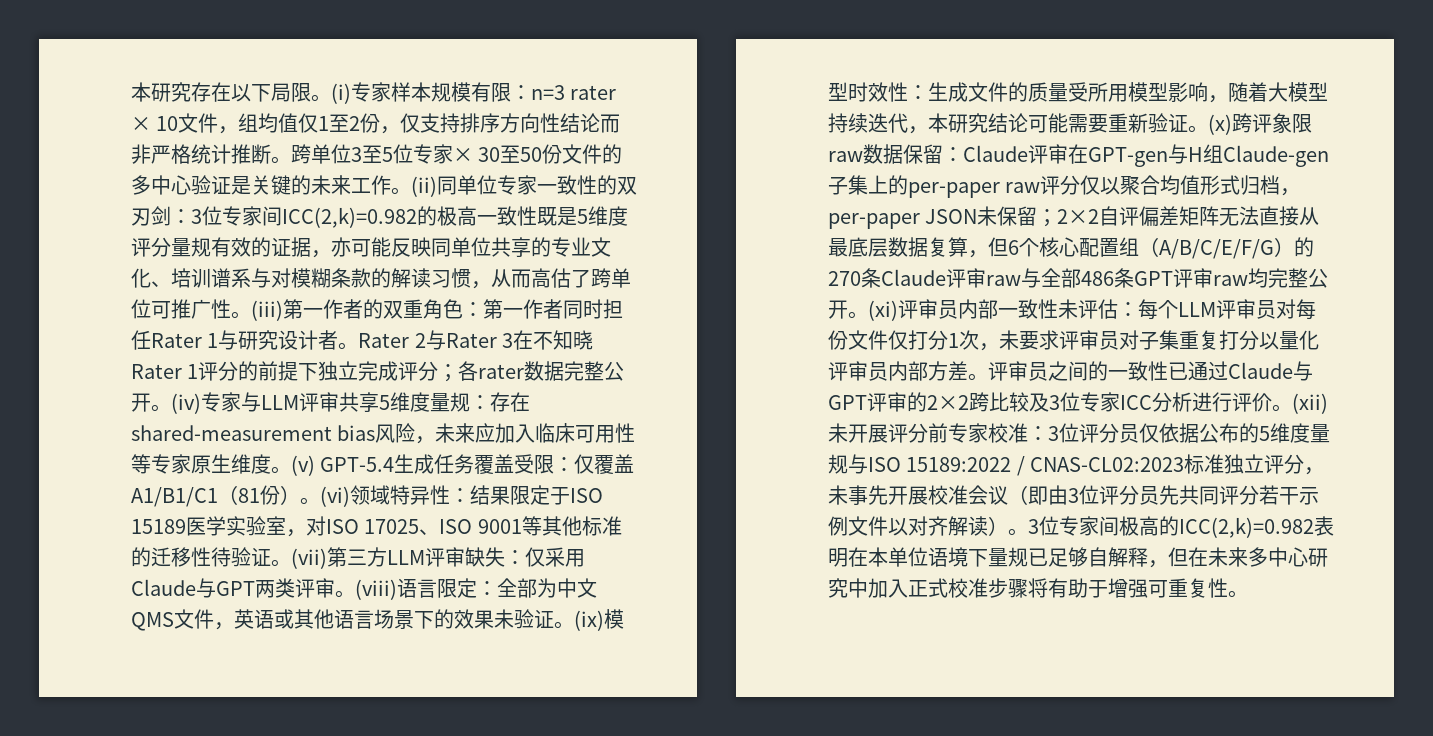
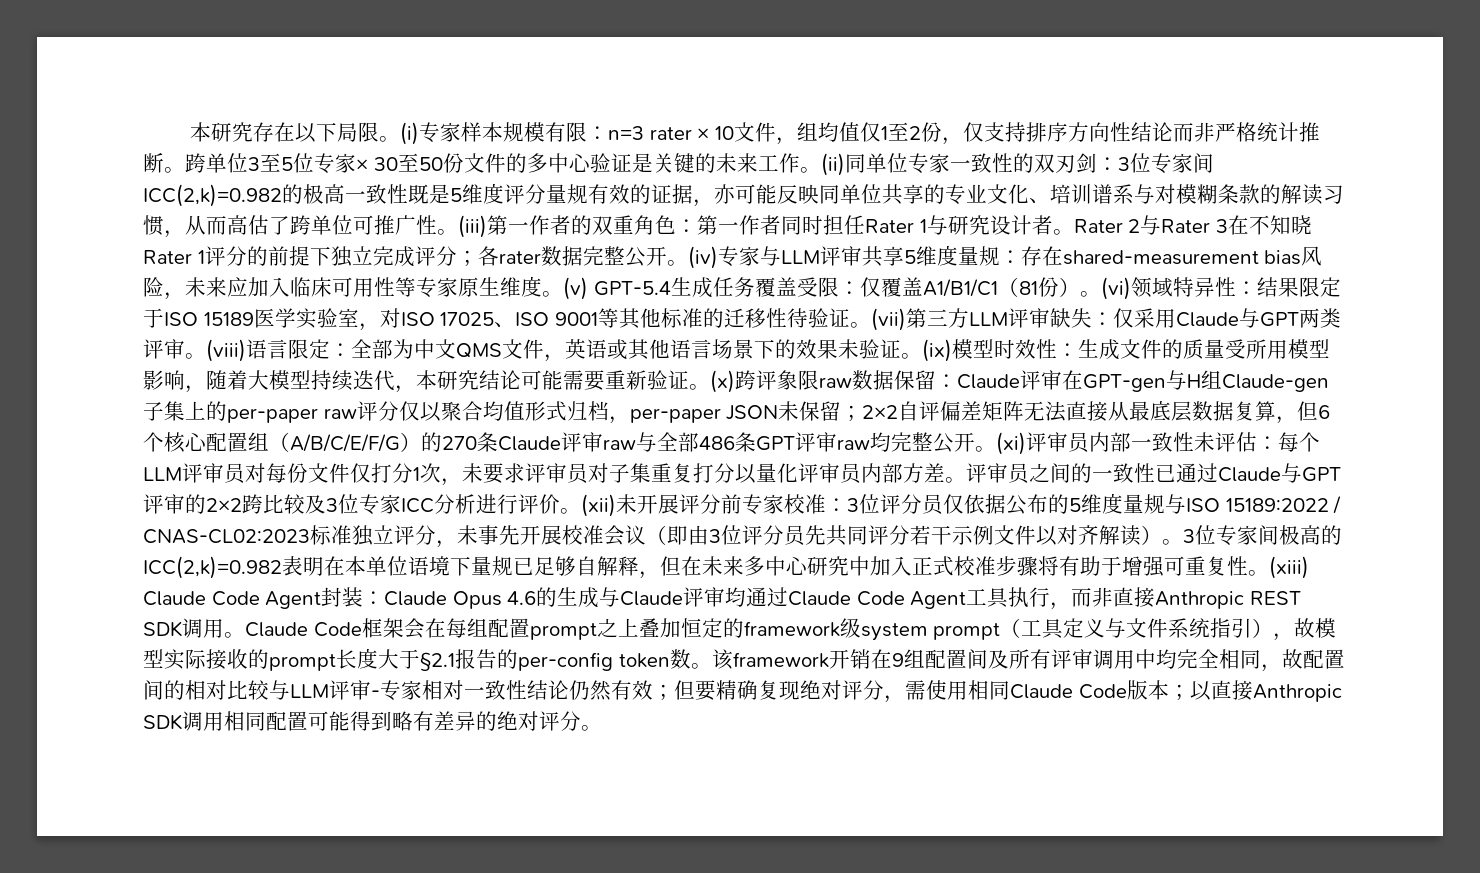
(1248, 594) none -> [1269,556,1309,579] [143,587,1301,610] [143,618,1337,641] [143,648,1345,672] [143,680,1342,703] [143,711,602,731] (xiii) Claude Code Agent封装：Claude Opus 4.6的生成与Claude评审均通过Claude Code Agent工具执行，而非直接Anthropic REST SDK调用。Claude Code框架会在每组配置prompt之上叠加恒定的framework级system prompt（工具定义与文件系统指引），故模型实际接收的prompt长度大于§2.1报告的per-config token数。该framework开销在9组配置间及所有评审调用中均完全相同，故配置间的相对比较与LLM评审-专家相对一致性结论仍然有效；但要精确复现绝对评分，需使用相同Claude Code版本；以直接Anthropic SDK调用相同配置可能得到略有差异的绝对评分。

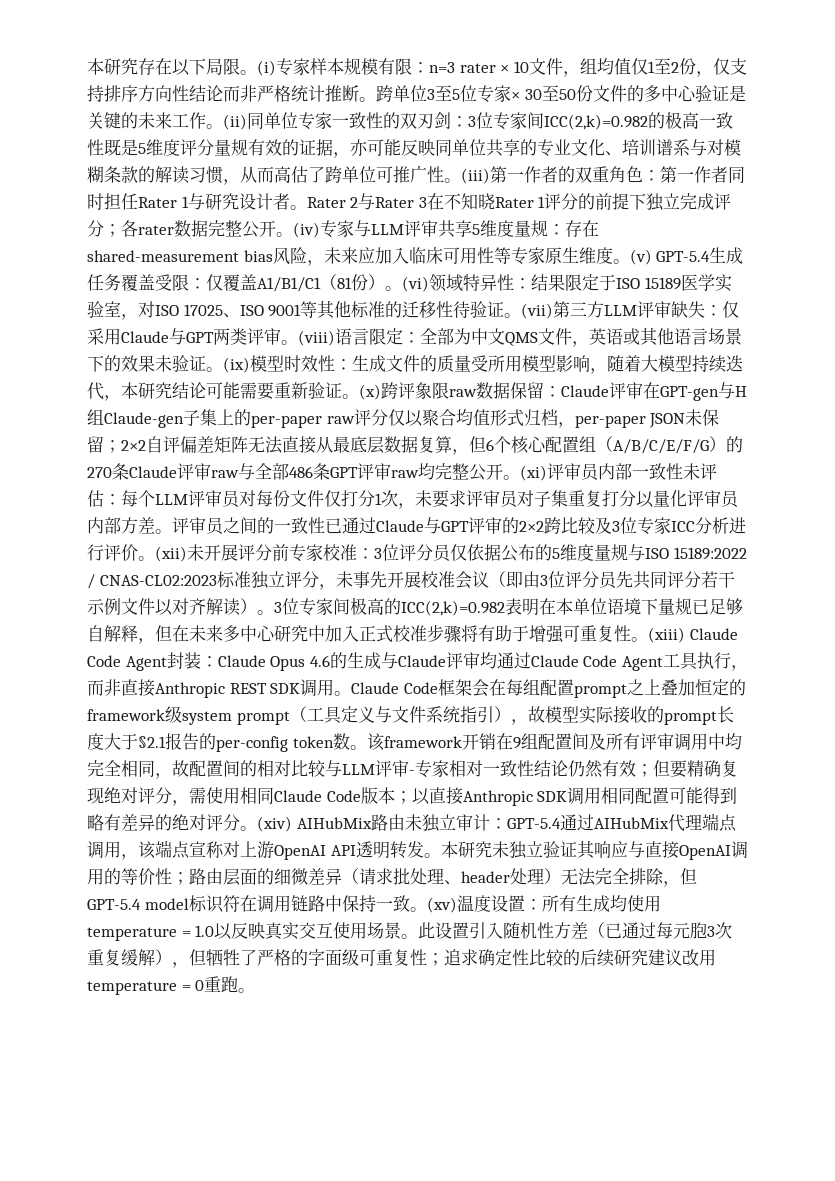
(602, 728) none -> [257,813,737,832] [87,840,748,860] [87,868,697,887] [87,895,661,913] [87,922,733,941] [87,949,716,968] [87,976,256,995] (xiv) AIHubMix路由未独立审计：GPT-5.4通过AIHubMix代理端点调用，该端点宣称对上游OpenAI API透明转发。本研究未独立验证其响应与直接OpenAI调用的等价性；路由层面的细微差异（请求批处理、header处理）无法完全排除，但GPT-5.4 model标识符在调用链路中保持一致。(xv)温度设置：所有生成均使用temperature = 1.0以反映真实交互使用场景。此设置引入随机性方差（已通过每元胞3次重复缓解），但牺牲了严格的字面级可重复性；追求确定性比较的后续研究建议改用temperature = 0重跑。

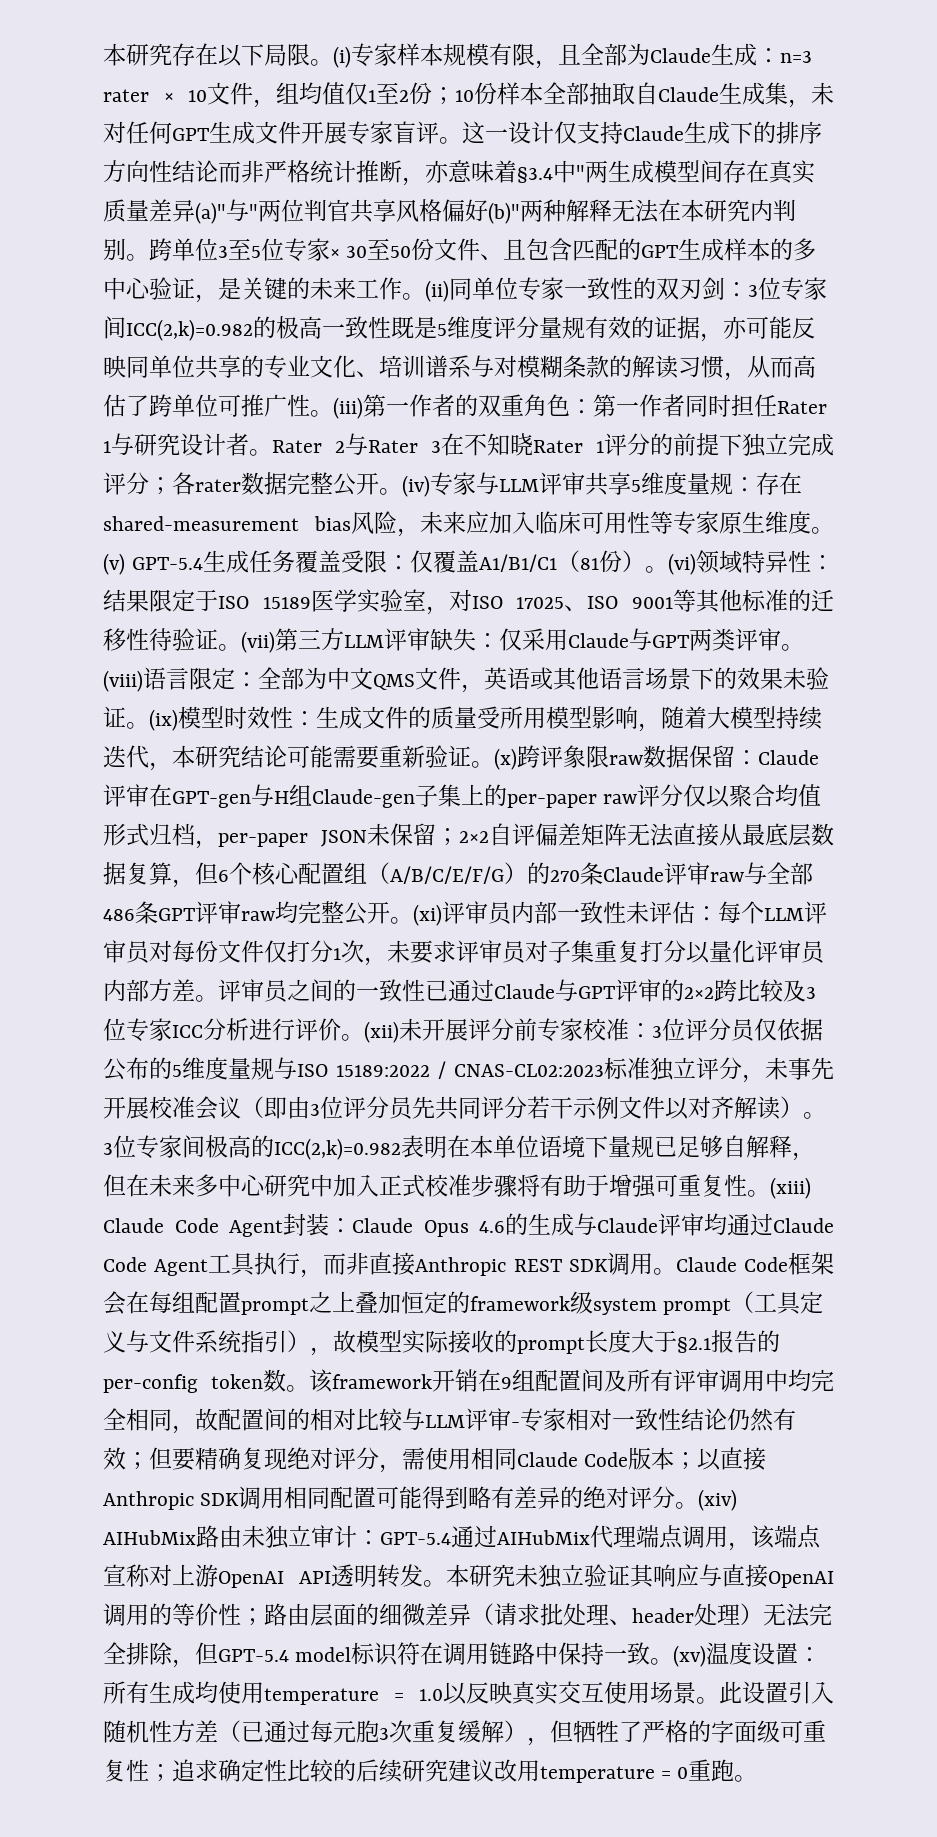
(412, 66) none -> [535,43,757,69] ，且全部为Claude生成
[695,58,747,77] [87,85,104,102] ，仅支持 -> [432,82,834,108] [103,121,776,145] ；10份样本全部抽取自Claude生成集，未对任何GPT生成文件开展专家盲评。这一设计仅支持Claude生成下的
(359, 93) none -> [402,160,815,186] [103,199,796,224] [103,238,126,260] ，亦意味着§3.4中"两生成模型间存在真实质量差异(a)"与"两位判官共享风格偏好(b)"两种解释无法在本研究内判别
(627, 93) none -> [480,238,771,261] 、且包含匹配的GPT生成样本
(729, 93) none -> [195,294,218,303] ，

